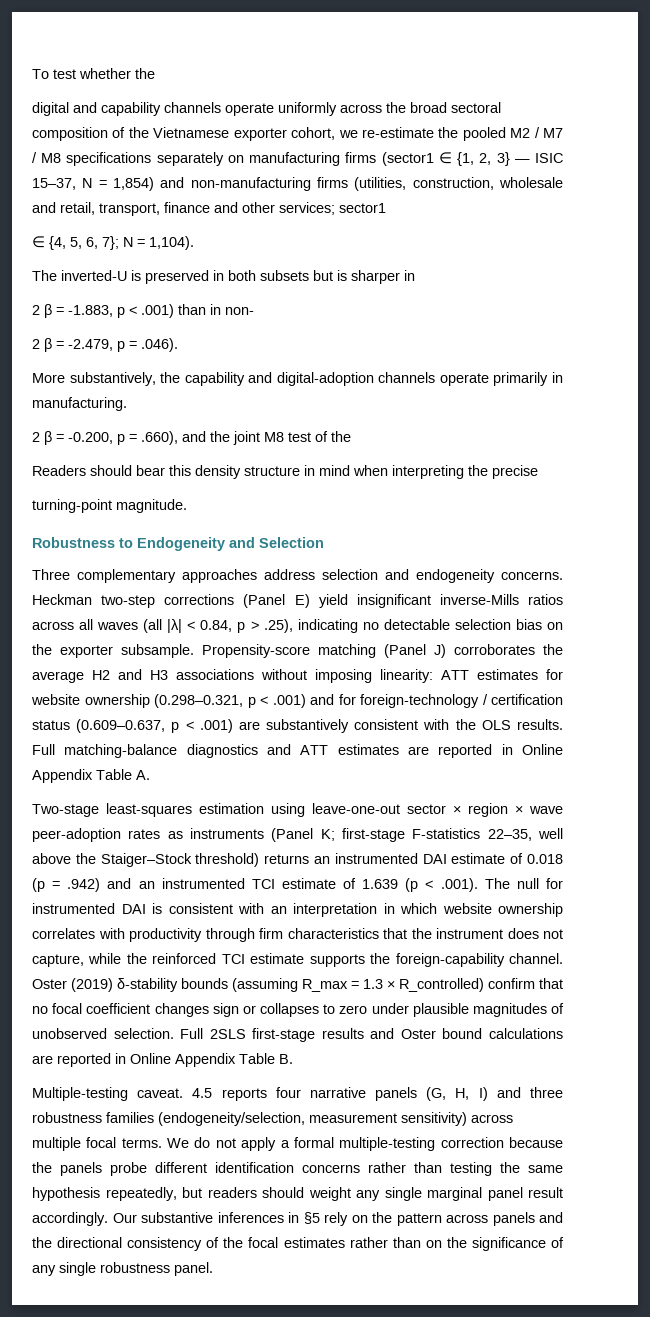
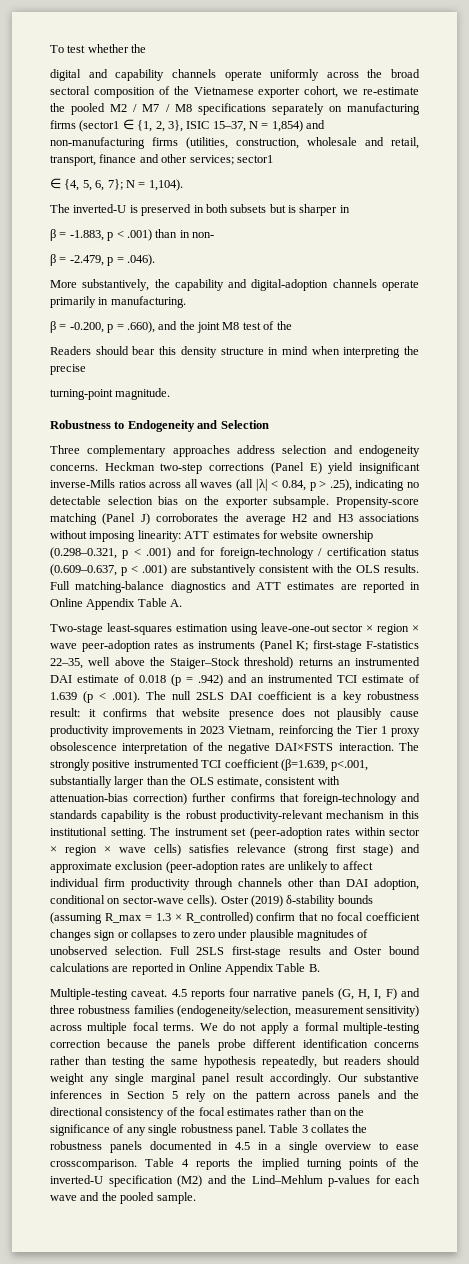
[496,152,530,166] 3} — -> [167,120,183,132] 3},
[32,305,40,315] 2 -> (350, 209) none
[32,339,40,349] 2 -> (214, 235) none
[32,432,40,442] 2 -> (186, 302) none
[545,878,563,889] [32,903,563,917] [32,928,563,942] [32,953,563,967] for instrumented DAI is consistent with an interpretation in which website ownership correlates with productivity through firm characteristics that the instrument does not capture, while the reinforced TCI estimate supports the foreign-capability channel. -> [196,691,419,703] [50,708,419,720] [50,725,420,737] [50,742,419,754] [50,759,369,771] [50,776,340,788] [50,793,420,805] [50,810,419,822] [50,827,420,839] [50,844,420,856] [50,861,373,873] [50,878,419,890] [50,895,218,907] 2SLS DAI coefficient is a key robustness result: it confirms that website presence does not plausibly cause productivity improvements in 2023 Vietnam, reinforcing the Tier 1 proxy obsolescence interpretation of the negative DAI×FSTS interaction. The strongly positive instrumented TCI coefficient (β=1.639, p<.001, substantially larger than the OLS estimate, consistent with attenuation-bias correction) further confirms that foreign-technology and standards capability is the robust productivity-relevant mechanism in this institutional setting. The instrument set (peer-adoption rates within sector × region × wave cells) satisfies relevance (strong first stage) and approximate exclusion (peer-adoption rates are unlikely to affect individual firm productivity through channels other than DAI adoption, conditional on sector-wave cells).
[478,1087,488,1101] I) -> [374,988,397,1000] I, F)
[303,1212,320,1224] §5 -> [127,1091,178,1099] Section 5
(213, 1269) none -> [269,1124,368,1133] [50,1141,420,1153] [50,1158,419,1170] [50,1175,420,1187] [50,1192,196,1204] Table 3 collates the robustness panels documented in 4.5 in a single overview to ease crosscomparison. Table 4 reports the implied turning points of the inverted-U specification (M2) and the Lind–Mehlum p-values for each wave and the pooled sample.

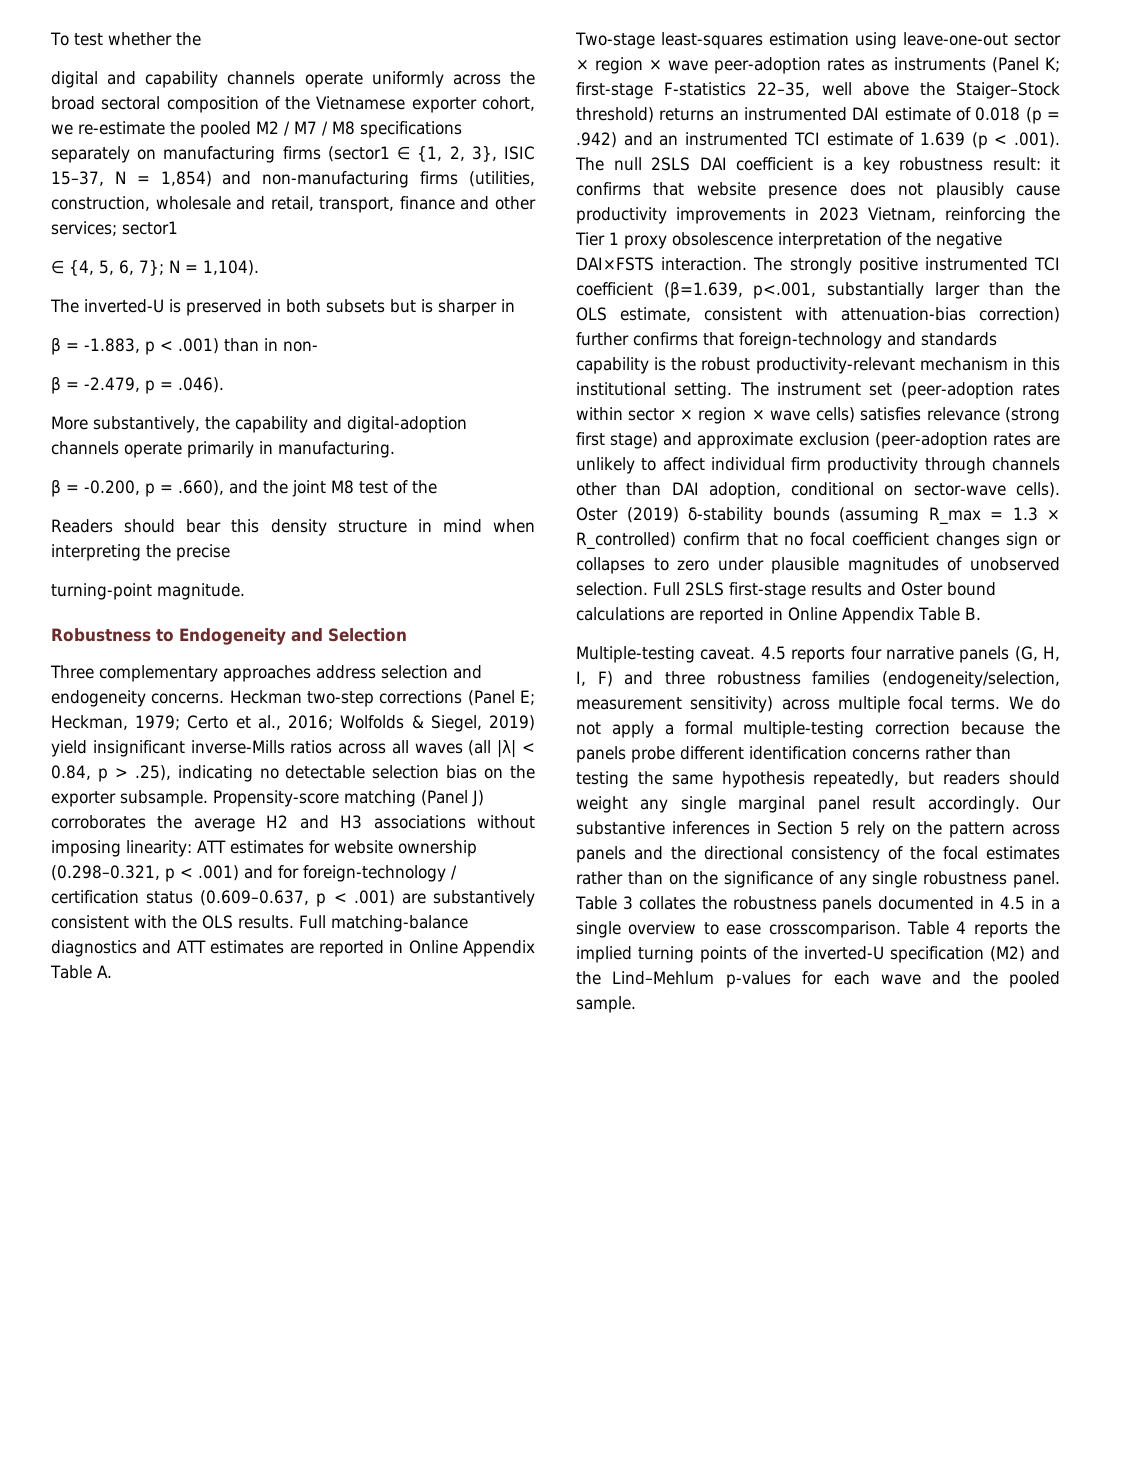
[309,462,322,474] E) -> [520,690,535,705] [51,715,535,732] E; Heckman, 1979; Certo et al., 2016; Wolfolds & Siegel, 2019)

